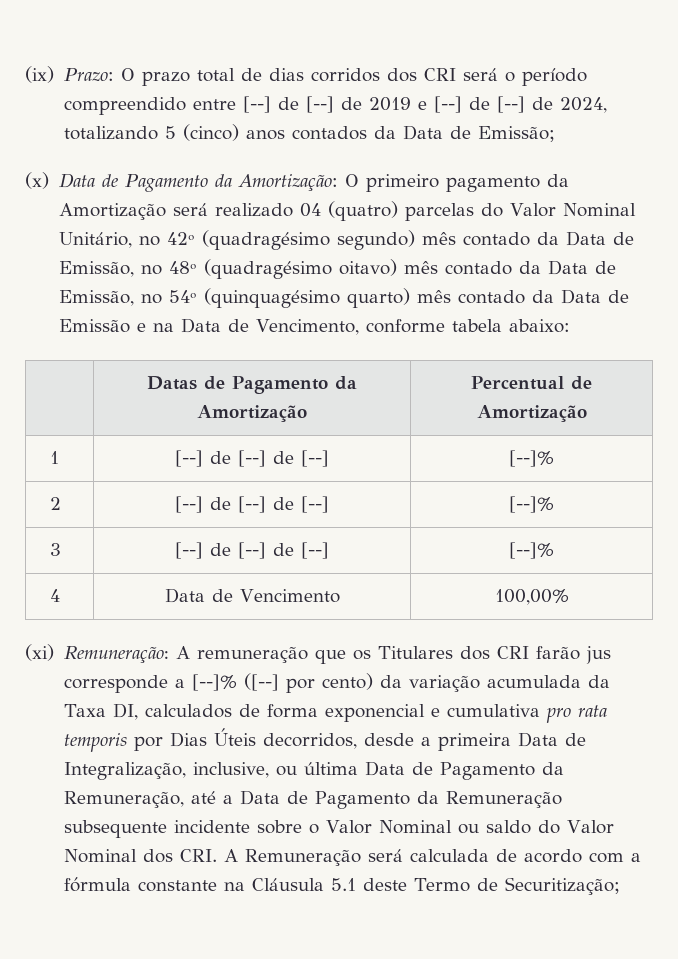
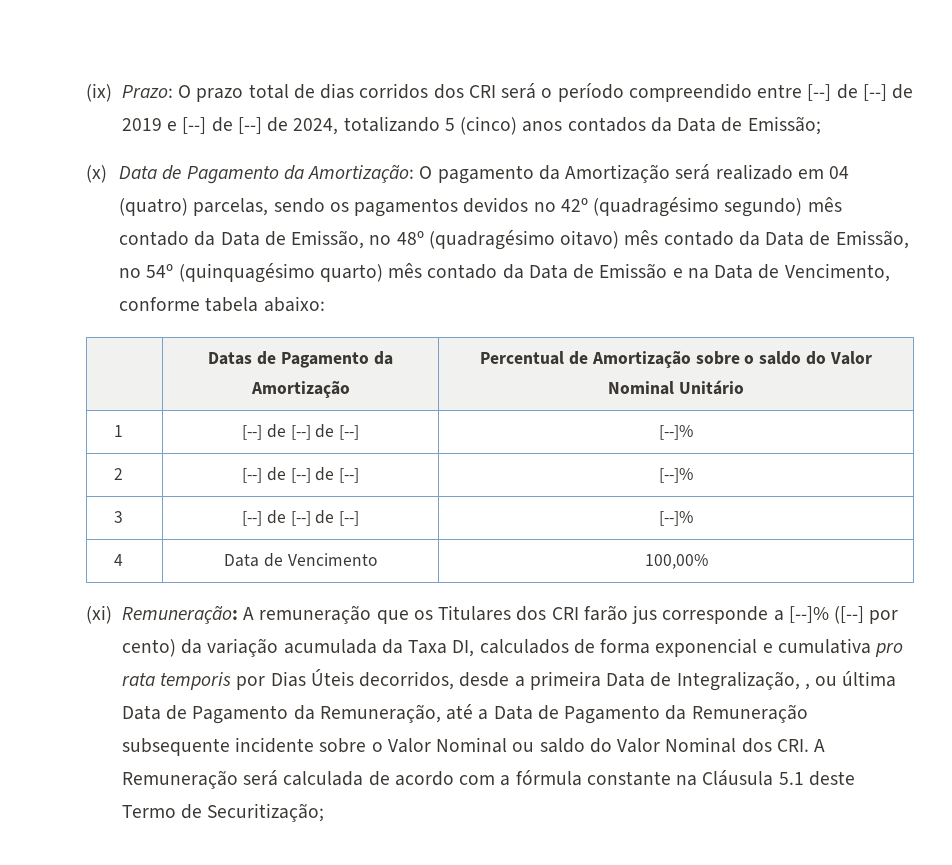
[365,174,439,192] primeiro -> (433, 172) none
(293, 210) none -> [797,169,824,179] em
[404,203,637,221] [58,232,132,248] parcelas do Valor Nominal Unitário, -> [193,197,529,217] parcelas, sendo os pagamentos devidos
(587, 413) none -> [695,351,872,365] [608,380,744,395] sobre o saldo do Valor Nominal Unitário
[192,762,269,778] inclusive, -> [804,683,810,690] ,

